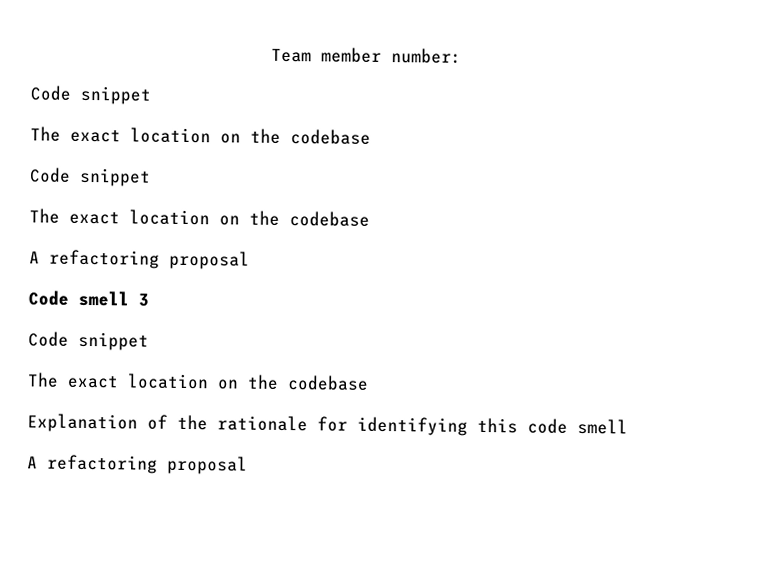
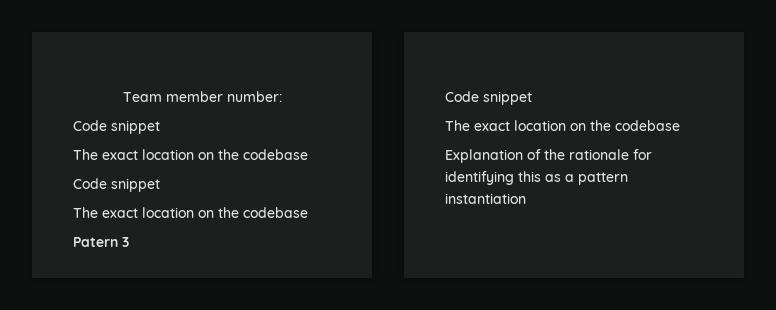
[29,249,250,270] [28,290,129,307] A refactoring proposal // Code smell -> [73,237,118,247] Patern
[527,418,628,435] [27,454,248,475] code smell // A refactoring proposal -> [545,172,628,185] [445,193,526,204] as a pattern instantiation

